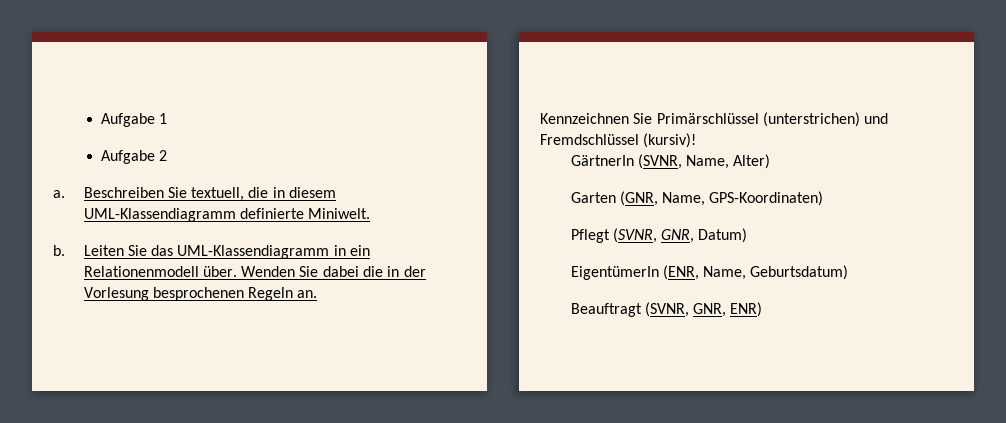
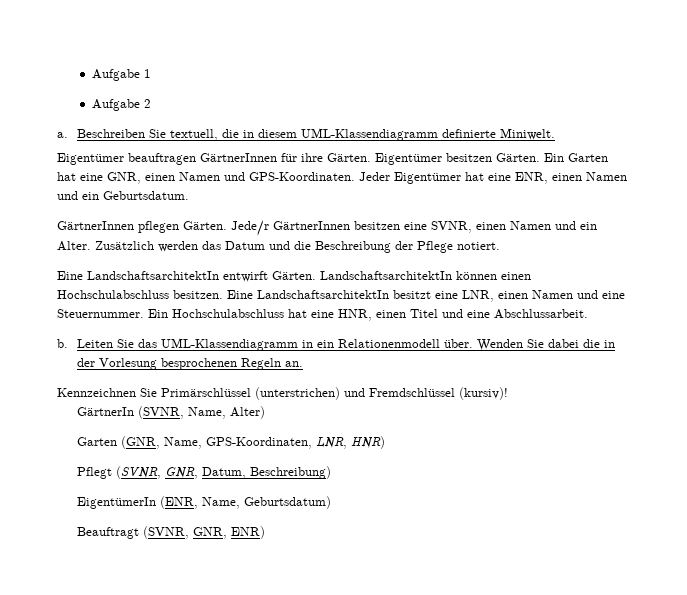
(371, 213) none -> [57,153,608,165] [57,172,627,184] [57,191,189,200] [57,220,597,236] [57,241,500,253] [57,271,531,282] [57,290,625,302] [57,309,588,321] // Eigentümer beauftragen GärtnerInnen für ihre Gärten. Eigentümer besitzen Gärten. Ein Garten hat eine GNR, einen Namen und GPS-Koordinaten. Jeder Eigentümer hat eine ENR, einen Namen und ein Geburtsdatum. // GärtnerInnen pflegen Gärten. Jede/r GärtnerInnen besitzen eine SVNR, einen Namen und ein Alter. Zusätzlich werden das Datum und die Beschreibung der Pflege notiert. // Eine LandschaftsarchitektIn entwirft Gärten. LandschaftsarchitektIn können einen Hochschulabschluss besitzen. Eine LandschaftsarchitektIn besitzt eine LNR, einen Namen und eine Steuernummer. Ein Hochschulabschluss hat eine HNR, einen Titel und eine Abschlussarbeit.
[709,191,824,206] GPS-Koordinaten) -> [206,436,386,449] GPS-Koordinaten, LNR, HNR)
[698,228,748,243] Datum) -> [202,466,332,479] Datum, Beschreibung)

